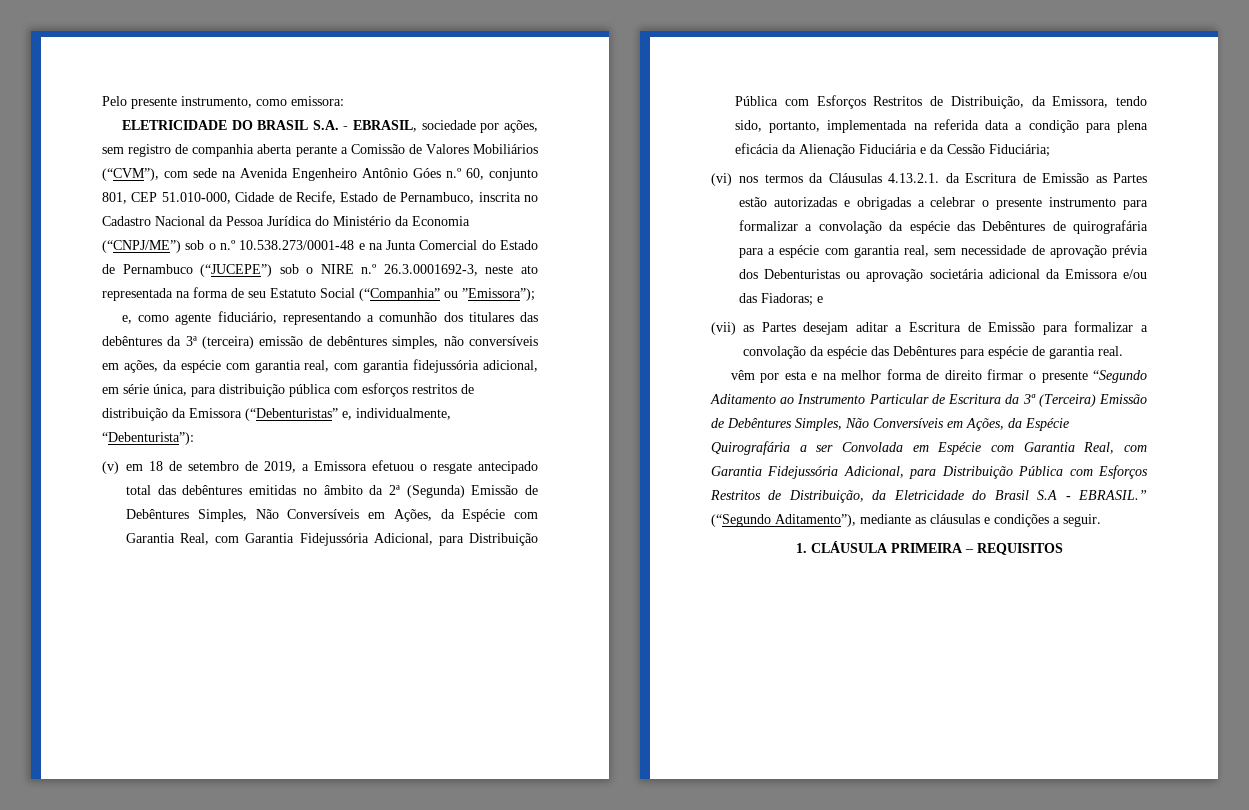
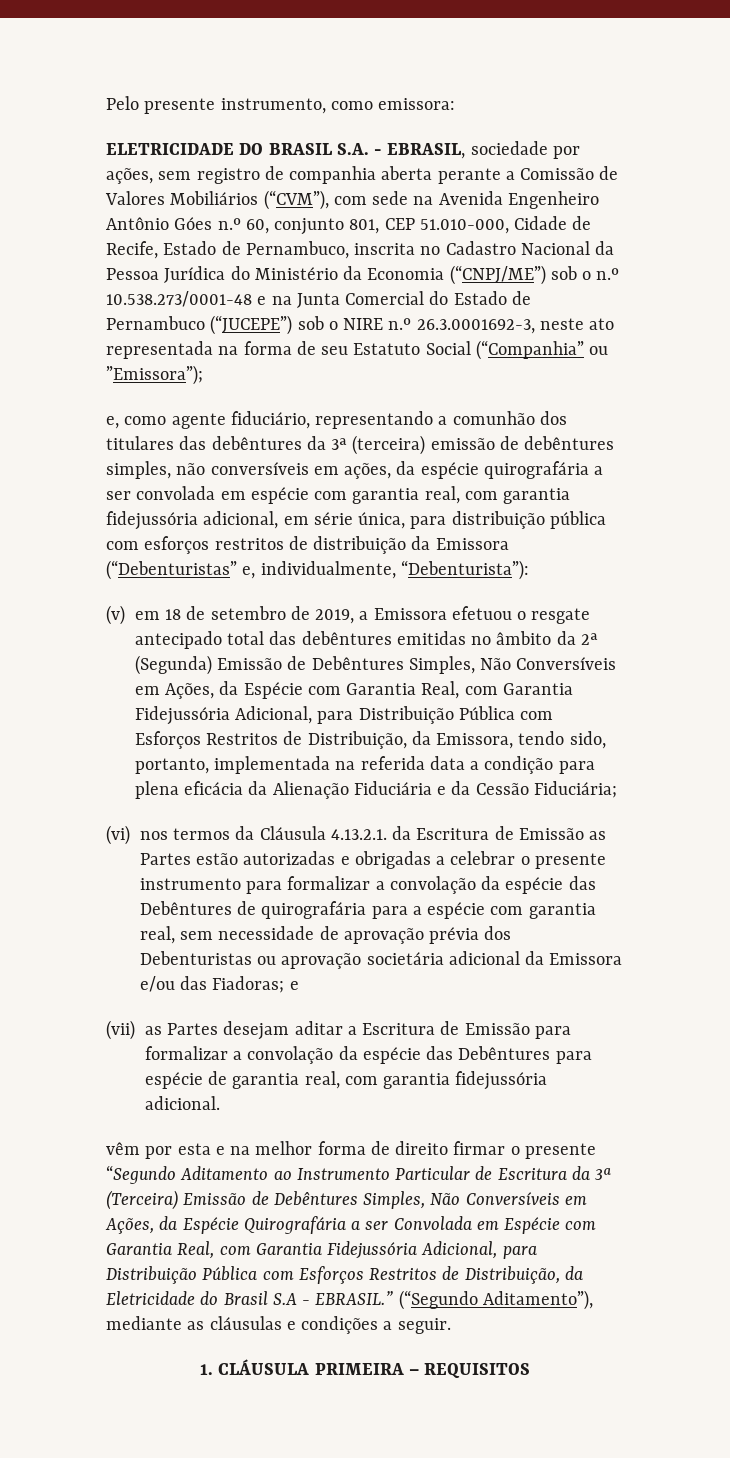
(221, 366) none -> [483,461,604,479] [106,486,309,504] quirografária a ser convolada em espécie
[828,173,882,183] Cláusulas -> [259,826,326,840] Cláusula
[1098,346,1123,356] real. -> [304,1071,548,1090] [144,1096,220,1110] real, com garantia fidejussória adicional.

